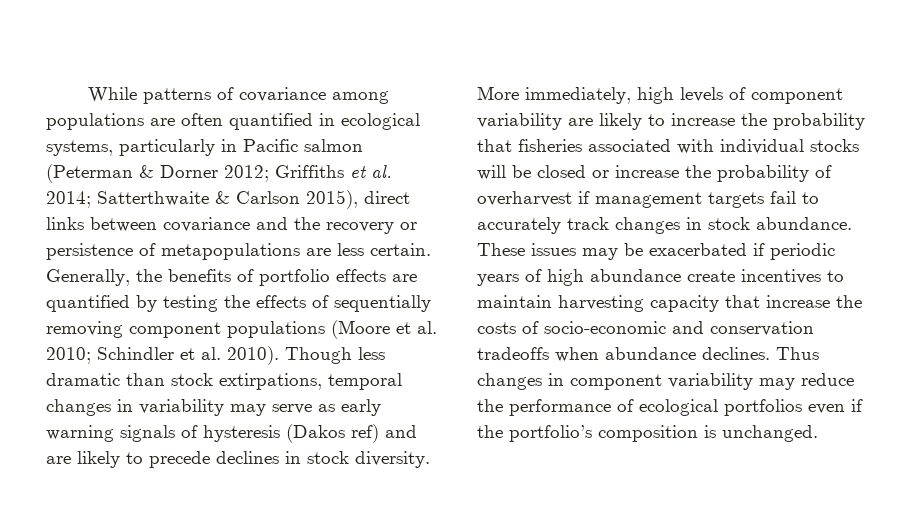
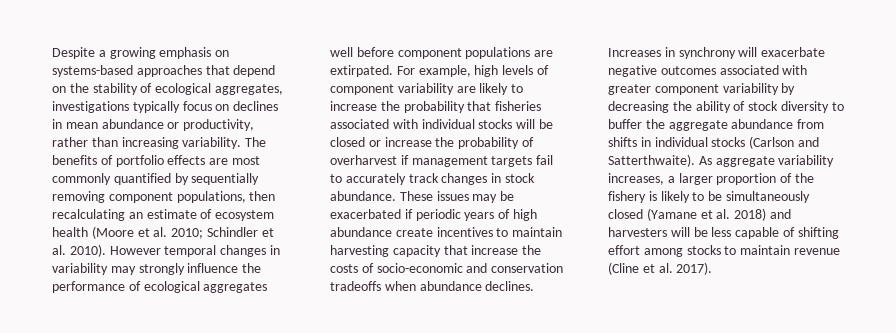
[87,87,389,104] [46,113,420,130] [46,139,363,156] [46,164,392,183] [46,190,410,209] [46,217,417,234] [46,243,431,260] [46,269,162,286] While patterns of covariance among populations are often quantified in ecological systems, particularly in Pacific salmon (Peterman & Dorner 2012; Griffiths et al. 2014; Satterthwaite & Carlson 2015), direct links between covariance and the recovery or persistence of metapopulations are less certain. Generally, the -> [52,47,230,59] [52,65,276,77] [52,83,283,95] [52,101,279,113] [52,119,255,131] [52,137,267,149] Despite a growing emphasis on systems-based approaches that depend on the stability of ecological aggregates, investigations typically focus on declines in mean abundance or productivity, rather than increasing variability. The
[46,295,431,312] [46,321,325,338] quantified by testing the effects of sequentially removing component populations -> [231,156,260,165] [52,173,260,185] [52,191,276,203] [52,209,275,221] [52,227,88,237] most commonly quantified by sequentially removing component populations, then recalculating an estimate of ecosystem health
[285,347,385,364] [46,373,322,390] Though less dramatic than stock extirpations, -> [109,246,161,255] However
[272,399,381,416] [46,424,417,443] [46,451,430,468] [477,86,631,104] serve as early warning signals of hysteresis (Dakos ref) and are likely to precede declines in stock diversity. More immediately, -> [138,263,262,275] [52,281,268,293] [330,47,554,59] [330,65,471,77] strongly influence the performance of ecological aggregates well before component populations are extirpated. For example,
[776,347,819,360] [477,373,854,390] [477,399,863,416] [477,425,818,442] Thus changes in component variability may reduce the performance of ecological portfolios even if the portfolio’s composition is unchanged. -> [608,47,826,59] [608,65,808,77] [608,83,796,95] [608,101,844,113] [608,119,825,131] [608,136,819,149] [608,154,835,167] [608,173,814,185] [608,191,810,203] [608,208,791,221] [608,227,839,239] [608,245,840,257] [608,262,713,275] Increases in synchrony will exacerbate negative outcomes associated with greater component variability by decreasing the ability of stock diversity to buffer the aggregate abundance from shifts in individual stocks (Carlson and Satterthwaite). As aggregate variability increases, a larger proportion of the fishery is likely to be simultaneously closed (Yamane et al. 2018) and harvesters will be less capable of shifting effort among stocks to maintain revenue (Cline et al. 2017).

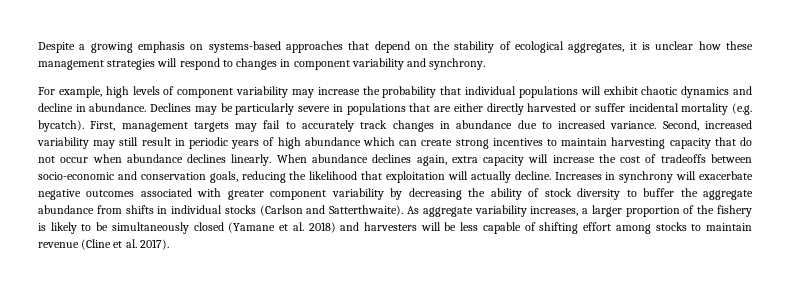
[52,101,279,113] [52,119,255,131] [52,137,267,149] [52,155,260,167] [52,173,260,185] [52,191,276,203] [52,209,275,221] [52,226,274,239] [52,244,280,257] [52,263,262,275] [52,281,268,293] [330,47,554,59] [330,65,393,77] investigations typically focus on declines in mean abundance or productivity, rather than increasing variability. The benefits of portfolio effects are most commonly quantified by sequentially removing component populations, then recalculating an estimate of ecosystem health (Moore et al. 2010; Schindler et al. 2010). However temporal changes in variability may strongly influence the performance of ecological aggregates well before component populations are extirpated. -> [629,41,753,50] [38,58,486,70] it is unclear how these management strategies will respond to changes in component variability and synchrony. //
[456,83,524,95] are likely to -> [291,89,314,98] may
[495,101,542,111] [330,119,553,129] [330,137,534,149] [330,155,409,165] fisheries associated with individual stocks will be closed or increase the probability of overharvest if -> [464,86,753,98] [38,103,752,115] [38,120,116,132] individual populations will exhibit chaotic dynamics and decline in abundance. Declines may be particularly severe in populations that are either directly harvested or suffer incidental mortality (e.g. bycatch). First,
(533, 161) none -> [235,123,258,132] may
[504,173,535,183] [330,191,515,203] [330,209,413,219] stock abundance. These issues may be exacerbated if -> [456,120,752,131] [37,137,185,149] abundance due to increased variance. Second, increased variability may still result in
[395,228,433,237] create -> [362,137,489,149] which can create strong
[471,245,542,255] [330,263,564,273] [330,281,535,291] increase the costs of socio-economic and conservation tradeoffs when abundance declines. -> [740,137,752,146] [38,154,753,166] [38,171,551,183] do not occur when abundance declines linearly. When abundance declines again, extra capacity will increase the cost of tradeoffs between socio-economic and conservation goals, reducing the likelihood that exploitation will actually decline.

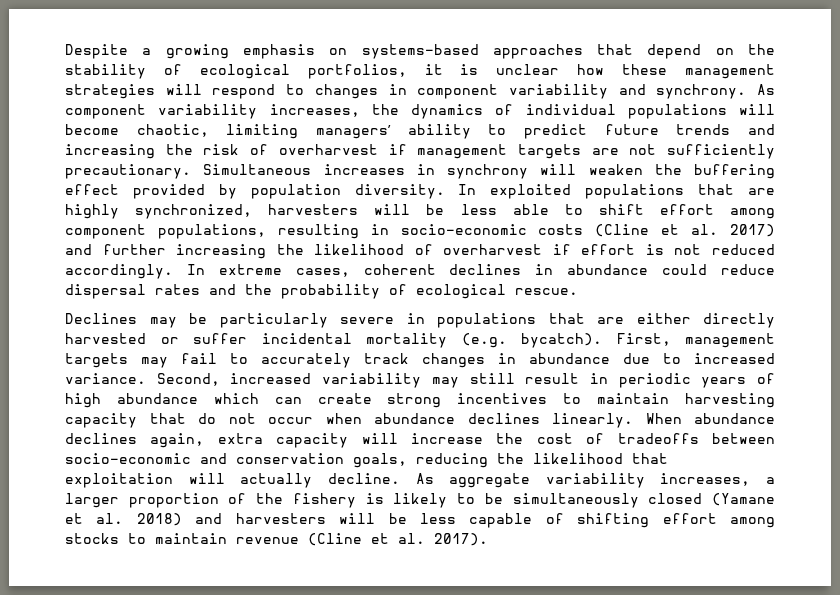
[568,43,625,53] aggregates, -> [307,64,407,79] portfolios,
[38,86,753,98] [38,103,147,112] // For example, high levels of component variability may increase the probability that individual populations will exhibit chaotic dynamics and decline in abundance. -> [757,84,775,95] [65,104,775,119] [65,124,775,139] [65,144,775,159] [65,164,775,179] [65,184,776,199] [65,204,776,219] [65,224,776,239] [65,244,775,259] [65,264,776,279] [65,284,578,299] As component variability increases, the dynamics of individual populations will become chaotic, limiting managers’ ability to predict future trends and increasing the risk of overharvest if management targets are not sufficiently precautionary. Simultaneous increases in synchrony will weaken the buffering effect provided by population diversity. In exploited populations that are highly synchronized, harvesters will be less able to shift effort among component populations, resulting in socio-economic costs (Cline et al. 2017) and further increasing the likelihood of overharvest if effort is not reduced accordingly. In extreme cases, coherent declines in abundance could reduce dispersal rates and the probability of ecological rescue. //
[554,171,753,183] [38,188,754,200] [38,205,404,216] Increases in synchrony will exacerbate negative outcomes associated with greater component variability by decreasing the ability of stock diversity to buffer the aggregate abundance from shifts in individual stocks (Carlson and Satterthwaite). -> (400, 478) none

